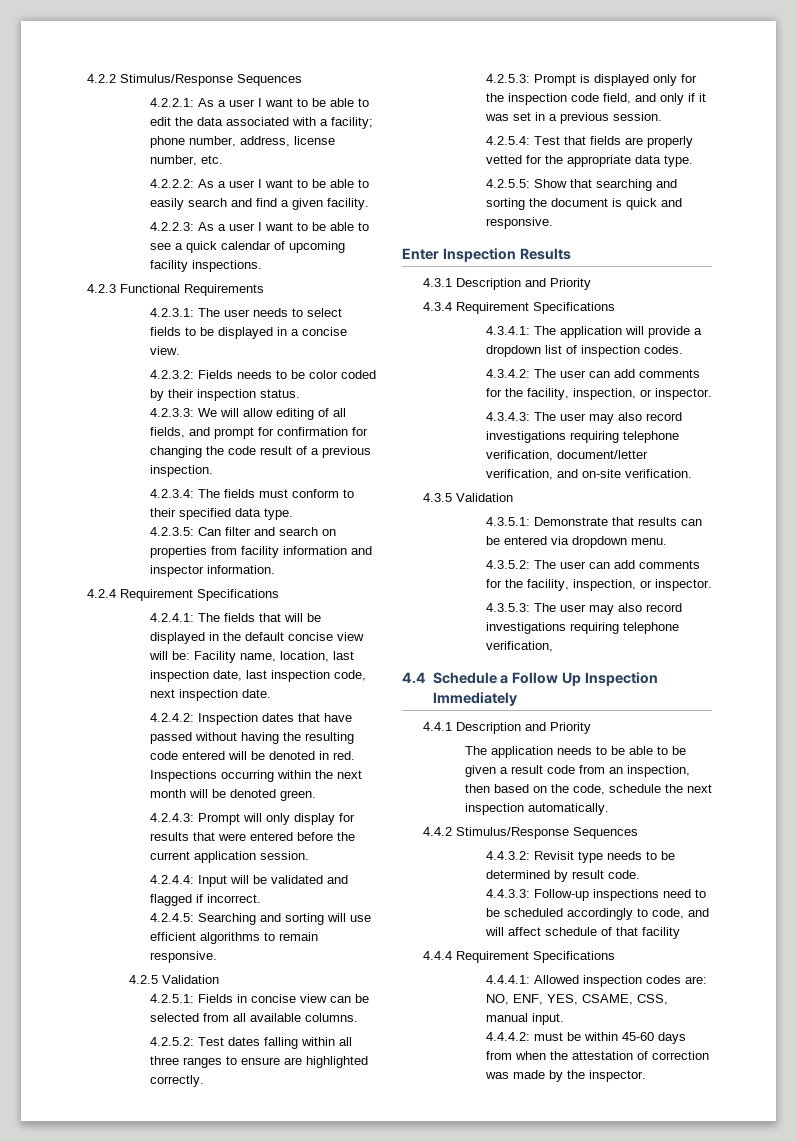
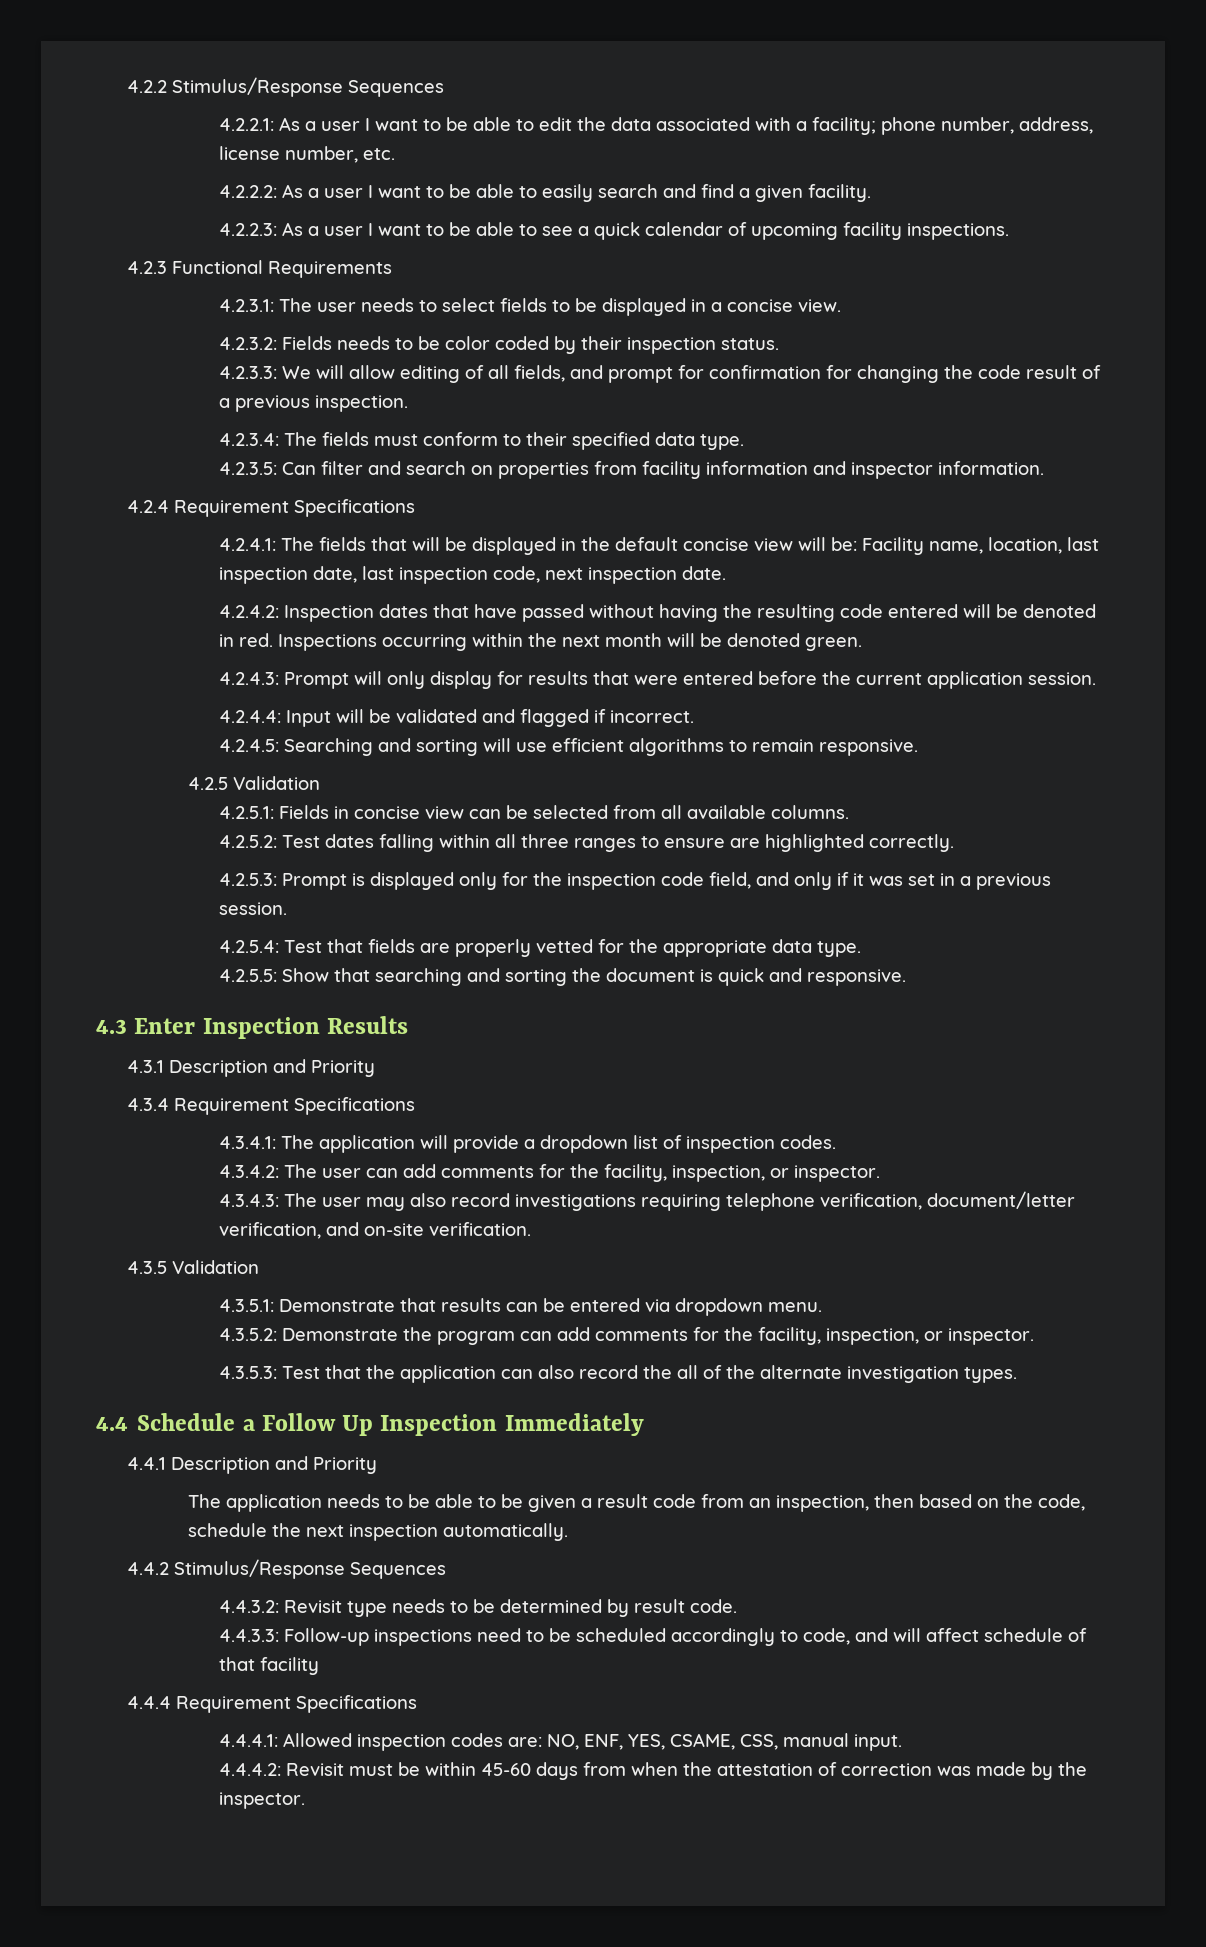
(553, 223) none -> [96,1019,127,1034] 4.3
[533,560,586,569] The user -> [281,1327,515,1345] Demonstrate the program
[533,603,682,615] [485,622,679,634] [485,641,553,652] The user may also record investigations requiring telephone verification, -> [281,1365,1017,1383] Test that the application can also record the all of the alternate investigation types.
(530, 1036) none -> [285,1763,344,1776] Revisit

